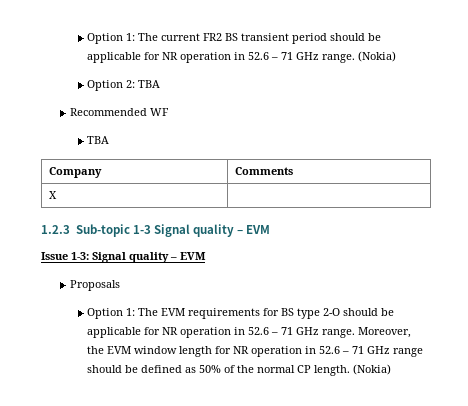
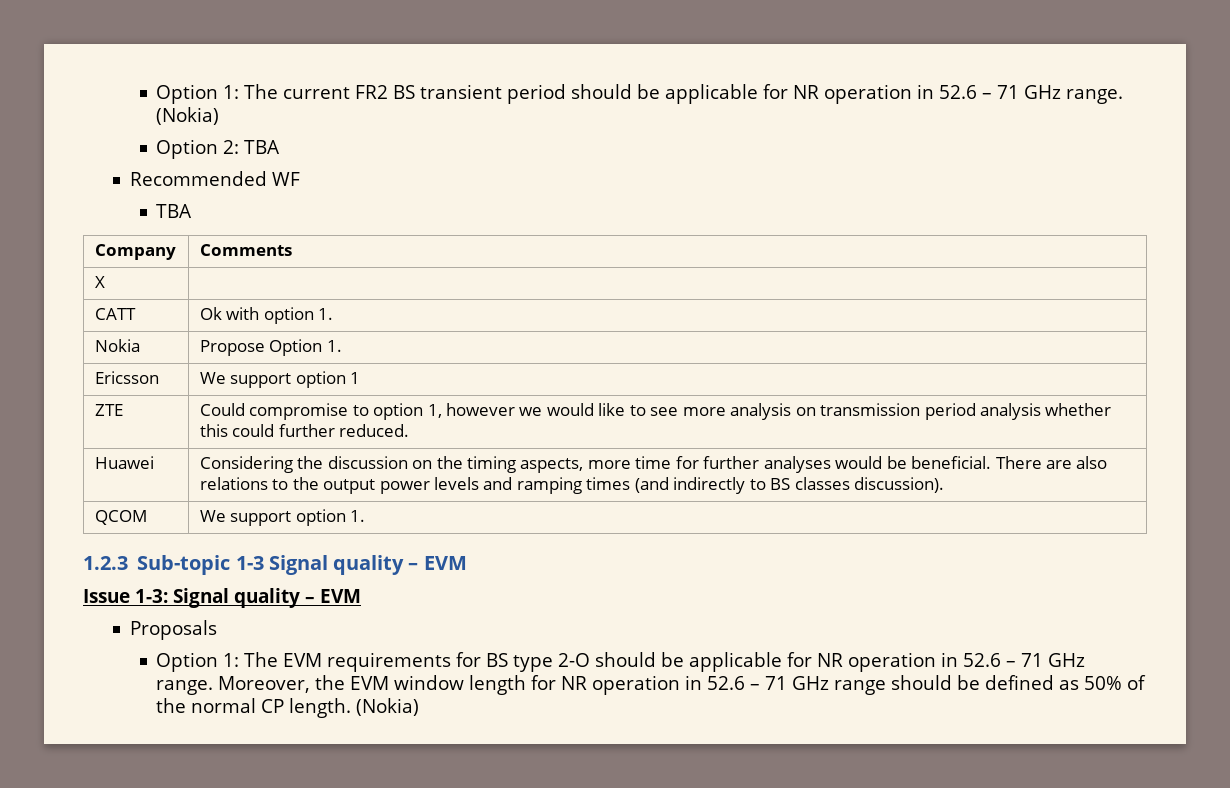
(58, 195) none -> [94,308,136,320] [199,307,334,324] [94,339,140,352] [199,339,342,356] [94,371,159,384] [199,371,361,388] [94,404,123,416] [199,403,1112,420] [199,424,410,437] [94,456,154,469] [199,456,1108,473] [199,477,945,494] [94,510,147,525] [199,509,366,526] // CATT | Ok with option 1. // Nokia | Propose Option 1. // Ericsson | We support option 1 // ZTE | Could compromise to option 1, however we would like to see more analysis on transmission period analysis whether this could further reduced. // Huawei | Considering the discussion on the timing aspects, more time for further analyses would be beneficial. There are also relations to the output power levels and ramping times (and indirectly to BS classes discussion). // QCOM | We support option 1.

